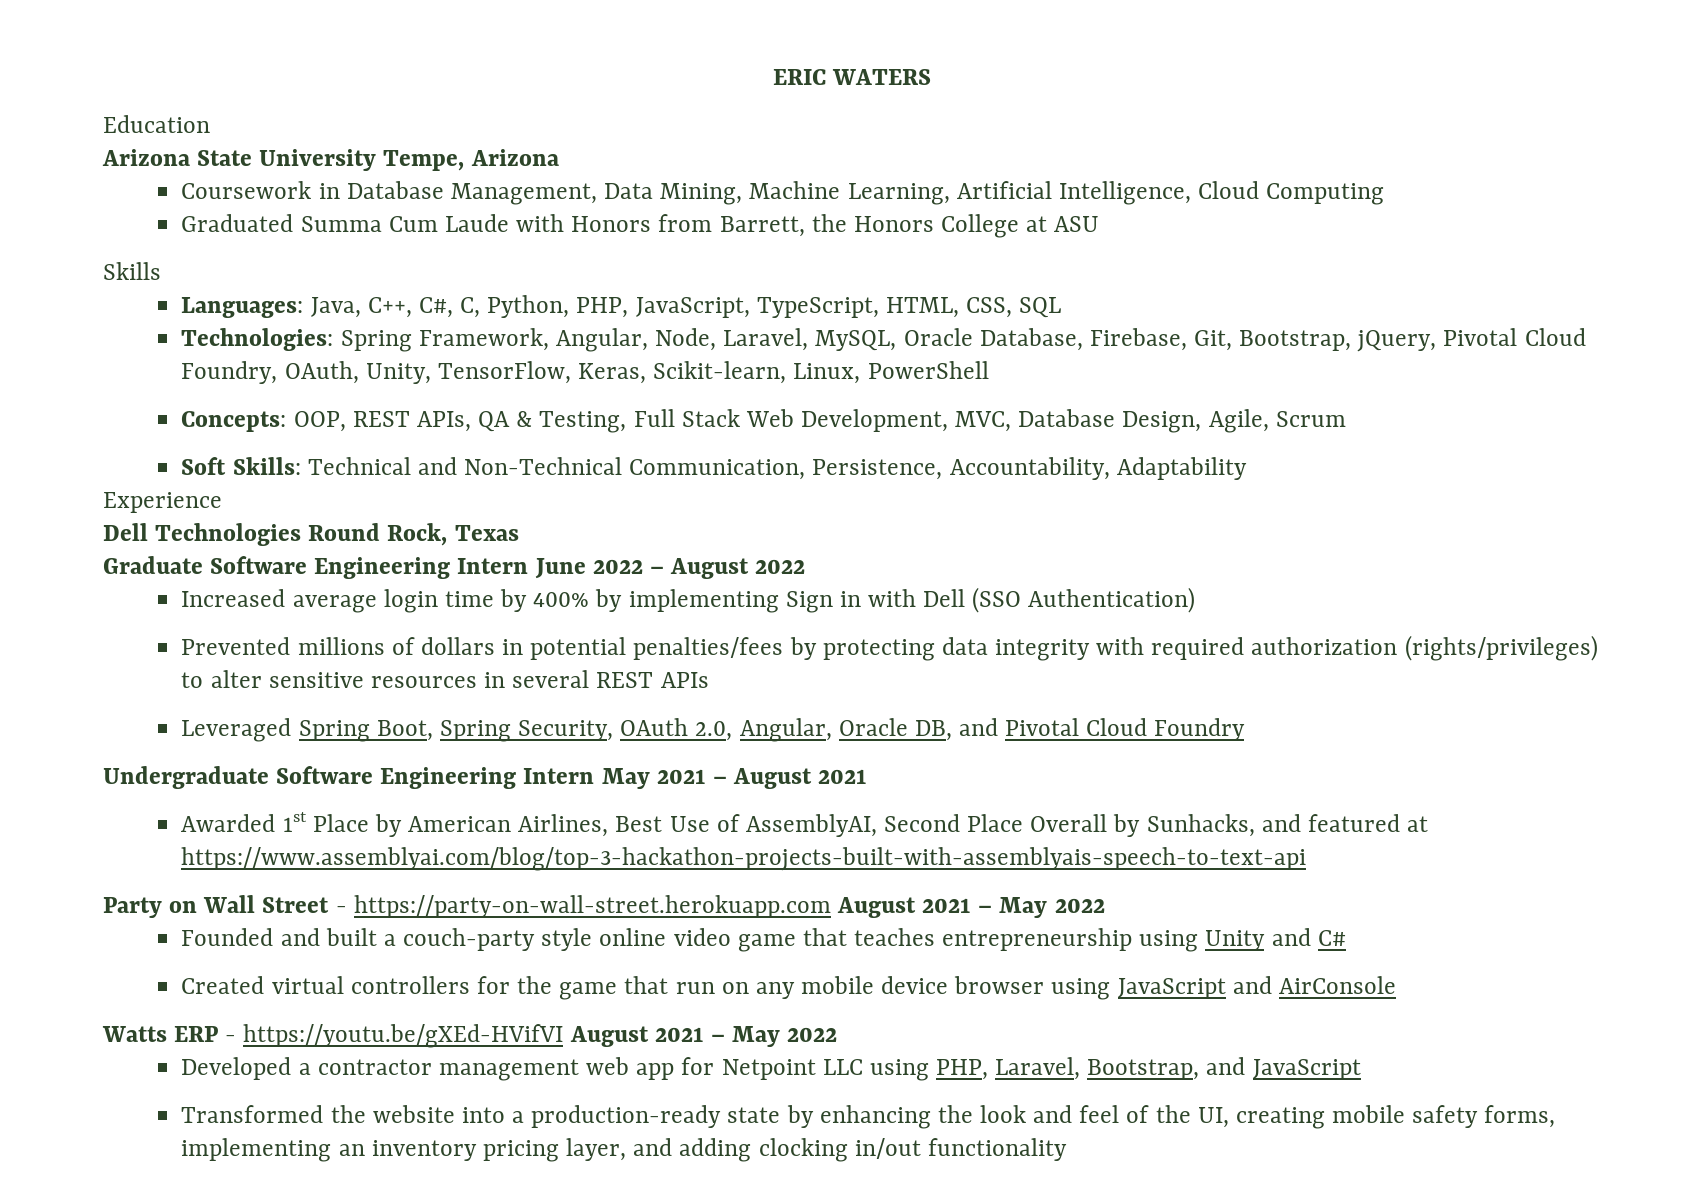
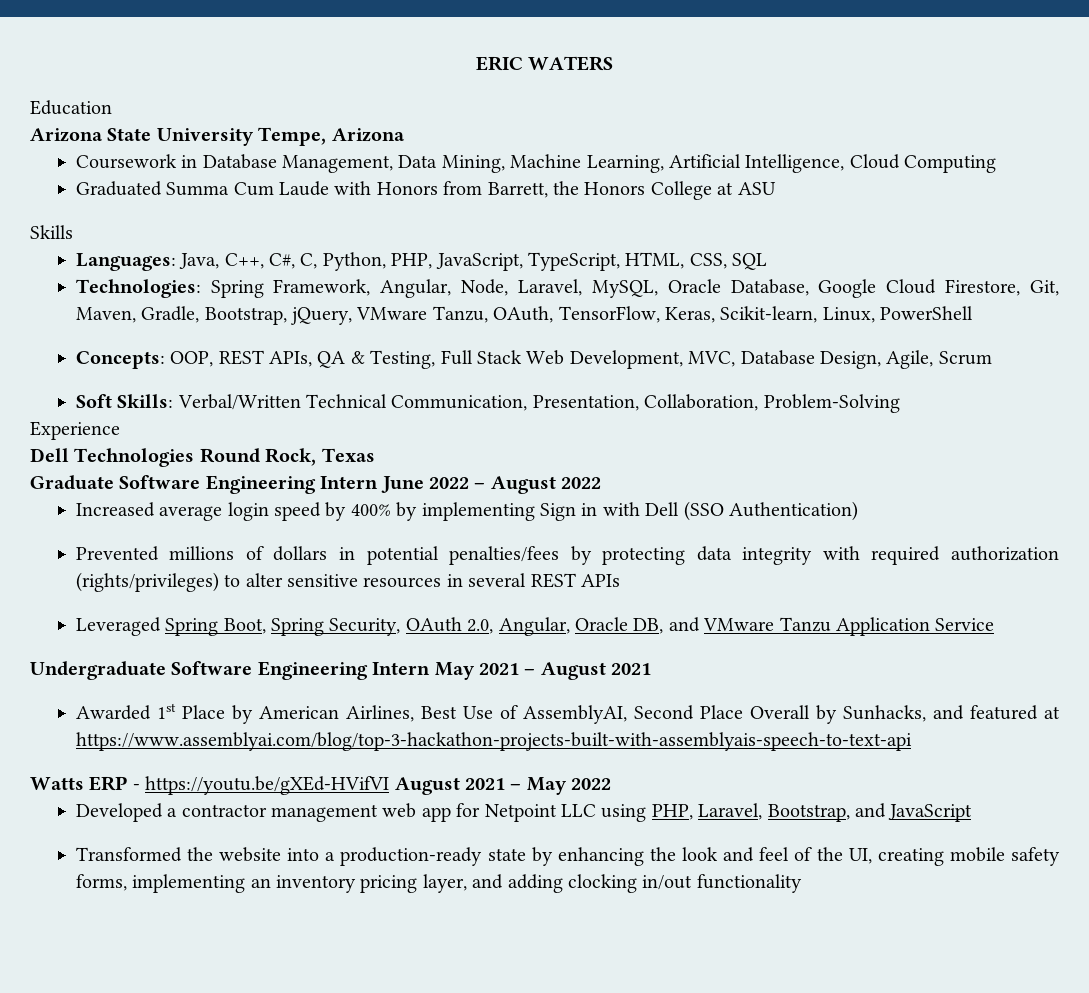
[1089,328,1586,352] [181,361,431,384] Firebase, Git, Bootstrap, jQuery, Pivotal Cloud Foundry, OAuth, Unity, -> [818,279,1059,298] [75,306,554,325] Google Cloud Firestore, Git, Maven, Gradle, Bootstrap, jQuery, VMware Tanzu, OAuth,
[307,457,1247,480] Technical and Non-Technical Communication, Persistence, Accountability, Adaptability -> [177,394,900,413] Verbal/Written Technical Communication, Presentation, Collaboration, Problem-Solving
[444,591,494,607] time -> [273,502,321,521] speed
[1005,718,1246,741] Pivotal Cloud Foundry -> [703,617,995,636] VMware Tanzu Application Service
[103,895,1105,918] [181,928,1346,952] [181,976,1396,1000] // Party on Wall Street - https://party-on-wall-street.herokuapp.com August 2021 – May 2022 // Founded and built a couch-party style online video game that teaches entrepreneurship using Unity and C# // Created virtual controllers for the game that run on any mobile device browser using JavaScript and AirConsole -> (912, 741) none

